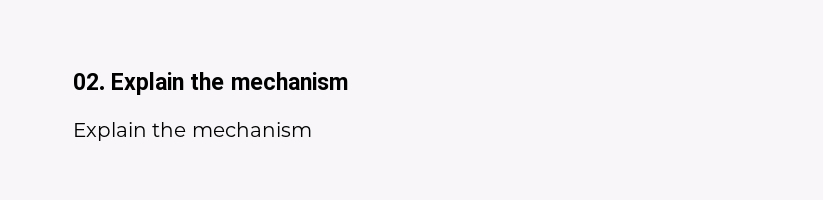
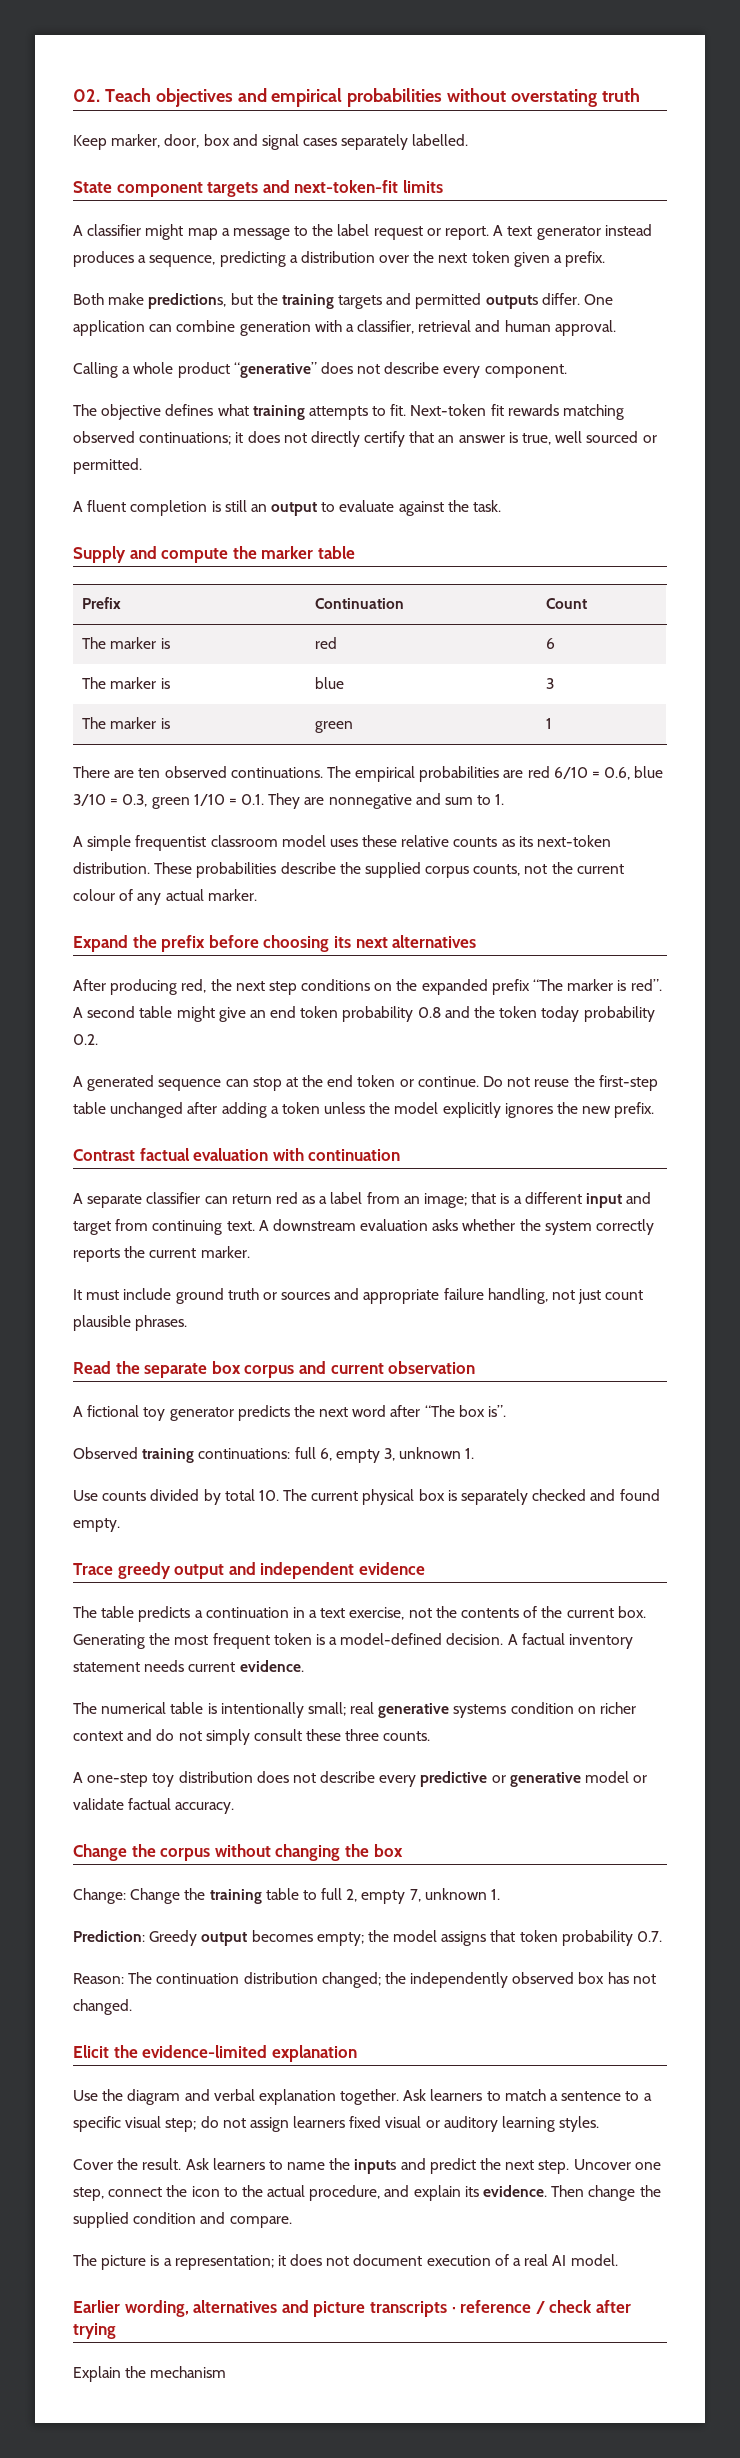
[111,72,348,95] Explain the mechanism -> [104,88,640,107] [73,134,469,150] [73,180,443,197] [73,224,652,240] [73,251,606,267] [73,293,614,309] [73,320,616,336] [73,362,567,378] [73,404,625,420] [73,431,657,447] [73,458,142,474] [73,500,502,516] [73,546,355,563] [82,597,122,609] [315,598,405,609] [546,598,588,609] [82,637,170,649] [315,637,338,649] [546,638,556,649] [82,677,170,689] [315,677,345,689] [546,678,555,689] [82,717,170,729] [315,721,354,733] [546,718,553,729] [73,766,664,782] [73,793,505,809] [73,835,612,851] [73,862,624,878] [73,889,257,905] [73,935,477,952] [73,979,662,995] [73,1006,655,1022] [73,1034,98,1045] [73,1075,658,1091] [73,1102,655,1118] [73,1148,401,1161] [73,1192,652,1208] [73,1219,655,1235] [73,1246,250,1262] [73,1288,644,1304] [73,1315,188,1331] [73,1361,476,1378] [73,1405,507,1421] [73,1447,475,1463] [73,1489,660,1505] [73,1518,120,1532] [73,1562,425,1579] [73,1606,646,1622] [73,1633,634,1649] [73,1660,304,1672] [73,1702,637,1718] [73,1729,431,1745] [73,1771,648,1787] [73,1798,235,1814] [73,1844,403,1861] [73,1888,501,1904] [73,1930,663,1946] [73,1972,656,1988] [73,1999,132,2015] [73,2045,357,2062] [73,2089,652,2105] [73,2116,600,2132] [73,2158,661,2174] [73,2185,661,2201] [73,2212,292,2228] [73,2254,618,2270] [73,2300,631,2317] [73,2323,116,2339] Teach objectives and empirical probabilities without overstating truth // Keep marker, door, box and signal cases separately labelled. // State component targets and next-token-fit limits // A classifier might map a message to the label request or report. A text generator instead produces a sequence, predicting a distribution over the next token given a prefix. // Both make predictions, but the training targets and permitted outputs differ. One application can combine generation with a classifier, retrieval and human approval. // Calling a whole product “generative” does not describe every component. // The objective defines what training attempts to fit. Next-token fit rewards matching observed continuations; it does not directly certify that an answer is true, well sourced or permitted. // A fluent completion is still an output to evaluate against the task. // Supply and compute the marker table // Prefix | Continuation | Count // The marker is | red | 6 // The marker is | blue | 3 // The marker is | green | 1 // There are ten observed continuations. The empirical probabilities are red 6/10 = 0.6, blue 3/10 = 0.3, green 1/10 = 0.1. They are nonnegative and sum to 1. // A simple frequentist classroom model uses these relative counts as its next-token distribution. These probabilities describe the supplied corpus counts, not the current colour of any actual marker. // Expand the prefix before choosing its next alternatives // After producing red, the next step conditions on the expanded prefix “The marker is red”. A second table might give an end token probability 0.8 and the token today probability 0.2. // A generated sequence can stop at the end token or continue. Do not reuse the first-step table unchanged after adding a token unless the model explicitly ignores the new prefix. // Contrast factual evaluation with continuation // A separate classifier can return red as a label from an image; that is a different input and target from continuing text. A downstream evaluation asks whether the system correctly reports the current marker. // It must include ground truth or sources and appropriate failure handling, not just count plausible phrases. // Read the separate box corpus and current observation // A fictional toy generator predicts the next word after “The box is”. // Observed training continuations: full 6, empty 3, unknown 1. // Use counts divided by total 10. The current physical box is separately checked and found empty. // Trace greedy output and independent evidence // The table predicts a continuation in a text exercise, not the contents of the current box. Generating the most frequent token is a model-defined decision. A factual inventory statement needs current evidence. // The numerical table is intentionally small; real generative systems condition on richer context and do not simply consult these three counts. // A one-step toy distribution does not describe every predictive or generative model or validate factual accuracy. // Change the corpus without changing the box // Change: Change the training table to full 2, empty 7, unknown 1. // Prediction: Greedy output becomes empty; the model assigns that token probability 0.7. // Reason: The continuation distribution changed; the independently observed box has not changed. // Elicit the evidence-limited explanation // Use the diagram and verbal explanation together. Ask learners to match a sentence to a specific visual step; do not assign learners fixed visual or auditory learning styles. // Cover the result. Ask learners to name the inputs and predict the next step. Uncover one step, connect the icon to the actual procedure, and explain its evidence. Then change the supplied condition and compare. // The picture is a representation; it does not document execution of a real AI model. // Earlier wording, alternatives and picture transcripts · reference / check after trying

